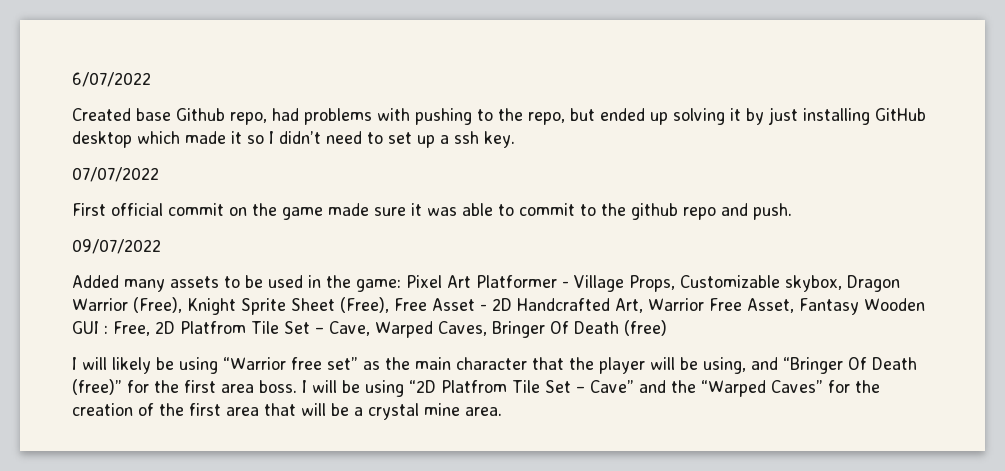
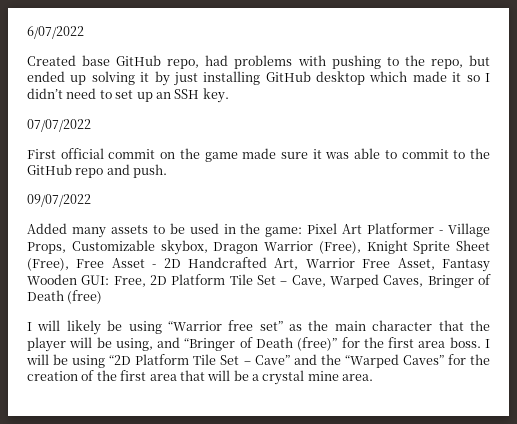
[176,108,225,121] Github -> [116,55,162,66] GitHub
[440,131,479,144] a ssh -> [155,89,200,99] an SSH
[631,203,678,220] github -> [27,164,72,175] GitHub
[72,321,108,334] GUI : -> [81,275,110,285] GUI:
[180,321,246,334] Platfrom -> [171,274,226,285] Platform
[550,321,569,334] Of -> [477,274,491,285] of
[848,357,867,370] Of -> [239,337,253,348] of
[441,380,507,393] Platfrom -> [135,354,190,365] Platform

